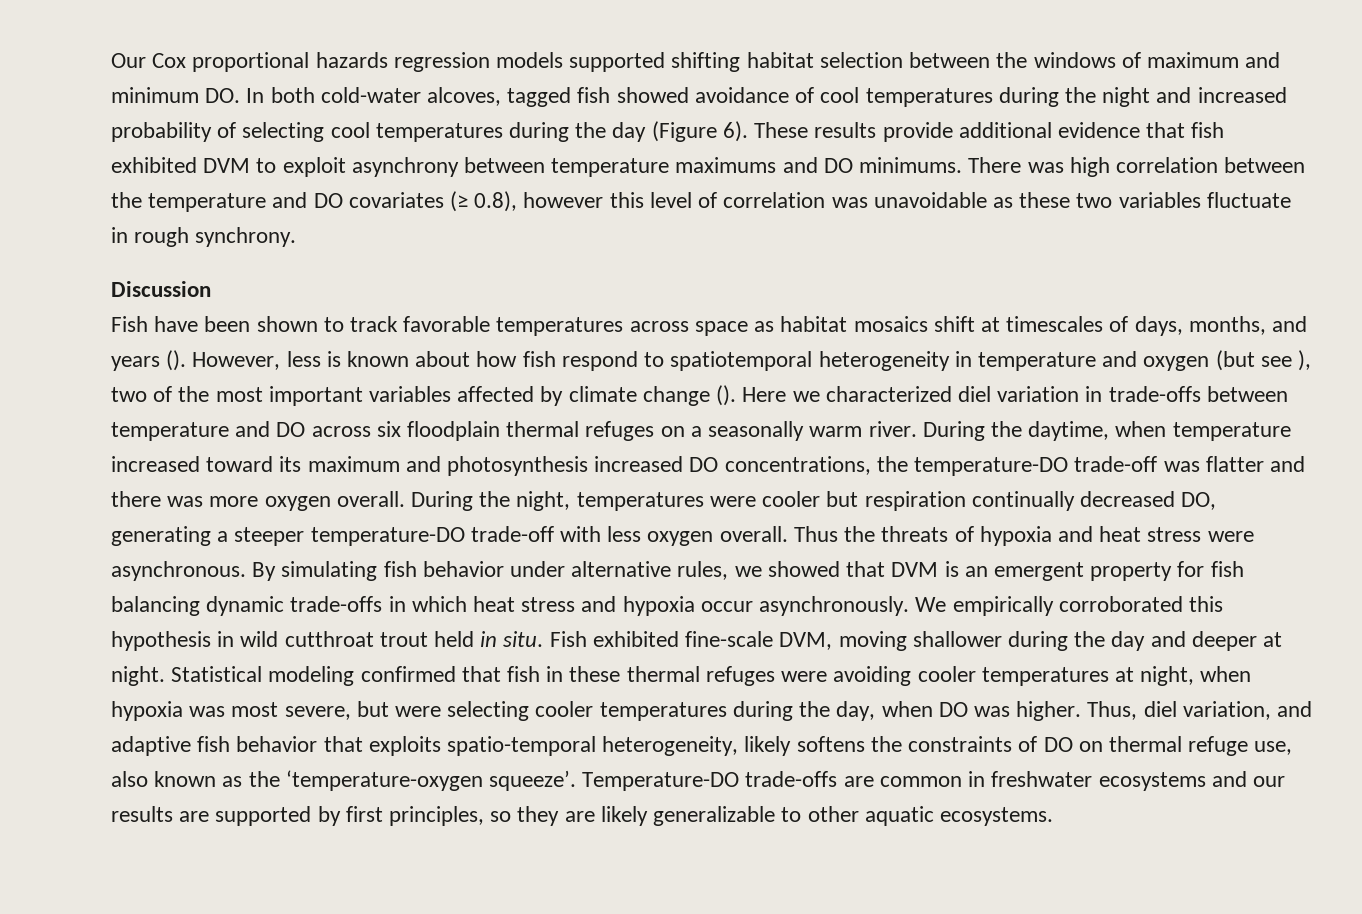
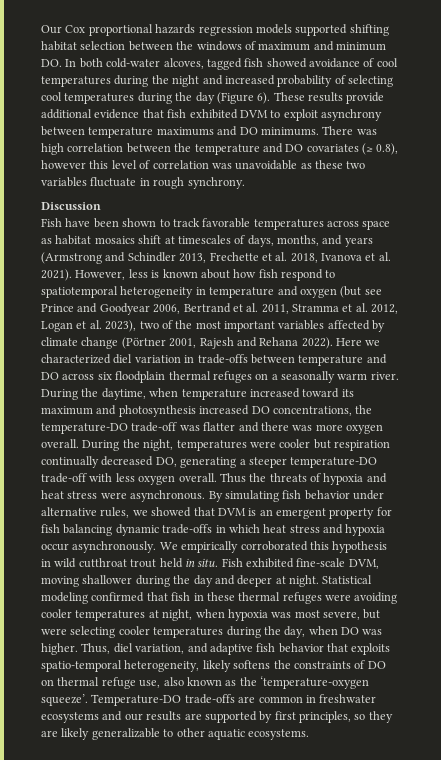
[166,350,187,371] (). -> [41,252,391,264] [41,269,72,281] (Armstrong and Schindler 2013, Frechette et al. 2018, Ivanova et al. 2021).
[1297,350,1311,371] ), -> [41,303,399,315] [41,320,137,332] Prince and Goodyear 2006, Bertrand et al. 2011, Stramma et al. 2012, Logan et al. 2023),
[716,385,737,406] (). -> [121,337,333,349] (Pörtner 2001, Rajesh and Rehana 2022).

